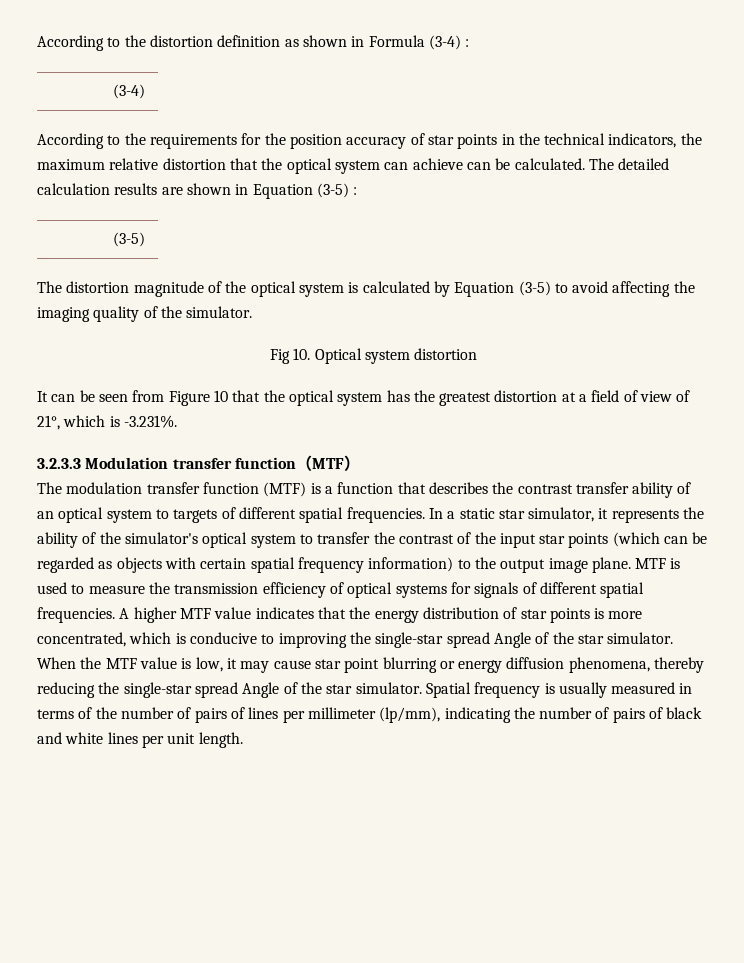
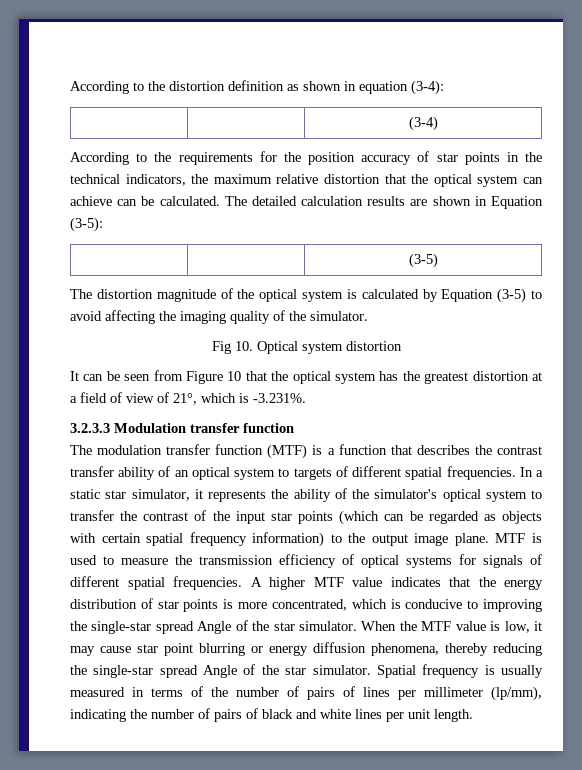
[368,35,470,50] Formula (3-4) : -> [359,80,444,95] equation (3-4):
[316,183,358,198] (3-5) : -> [70,217,103,232] (3-5):
[295,455,360,471] （MTF） -> (294, 428) none

